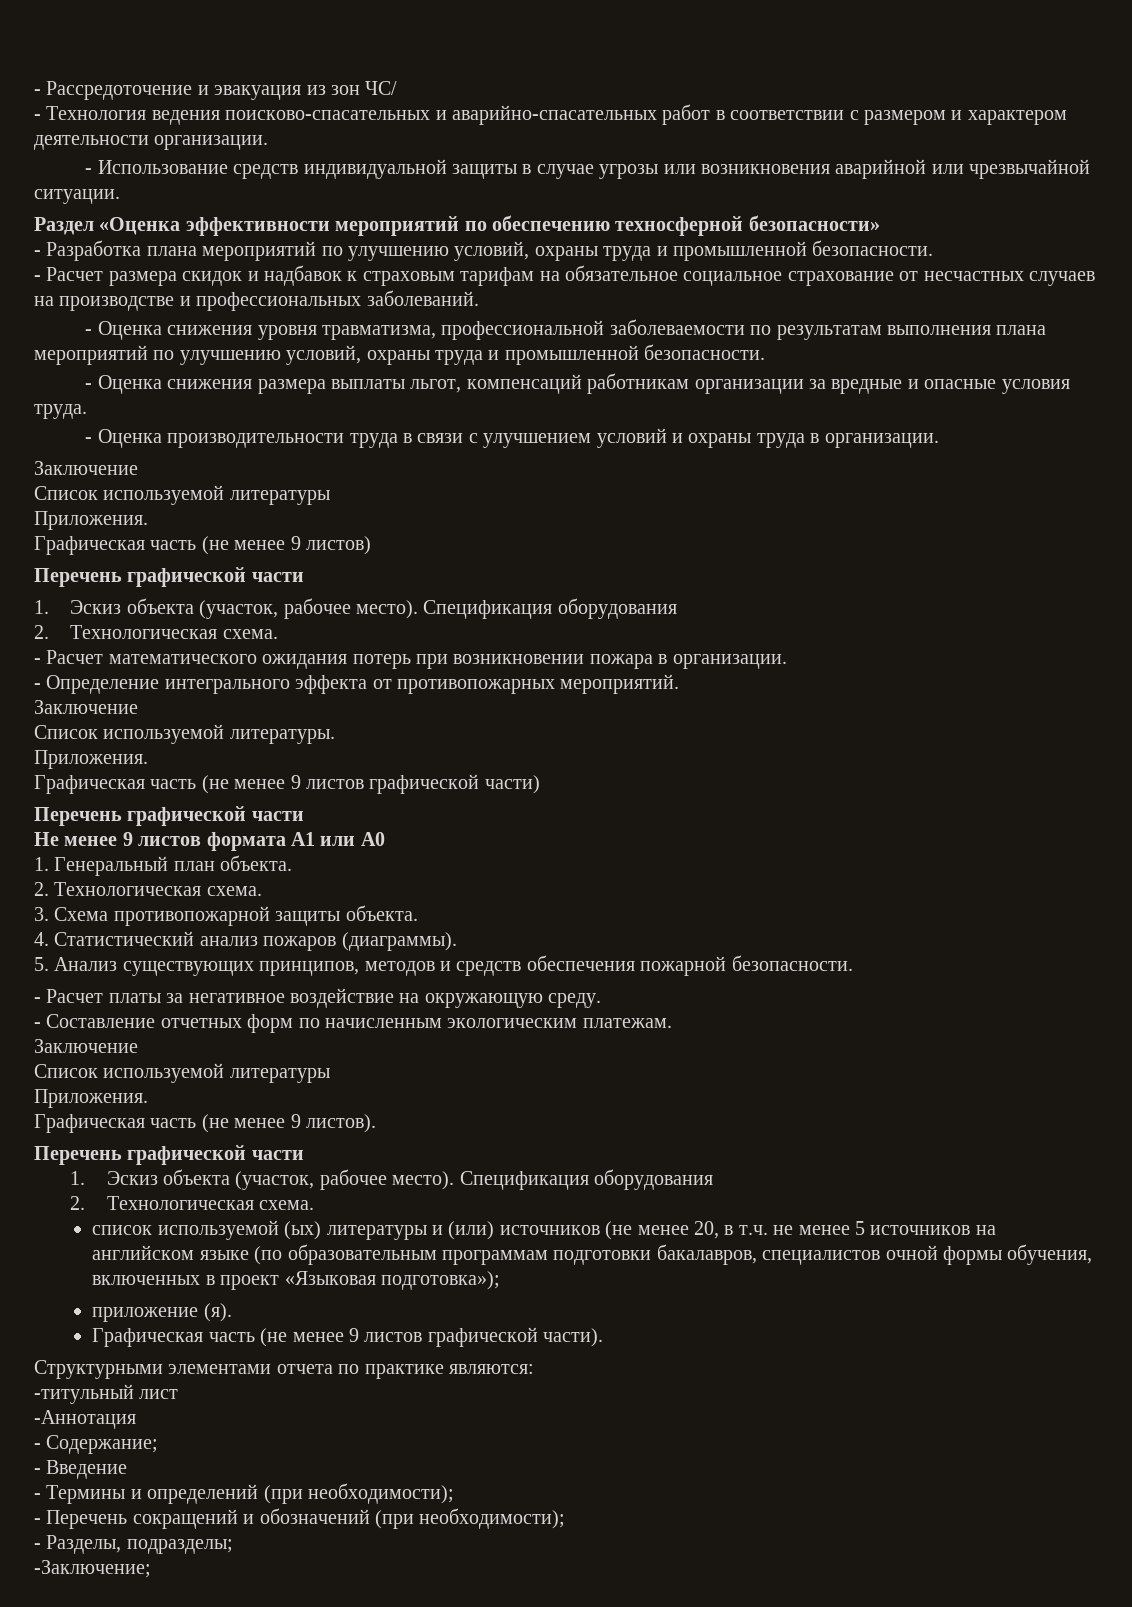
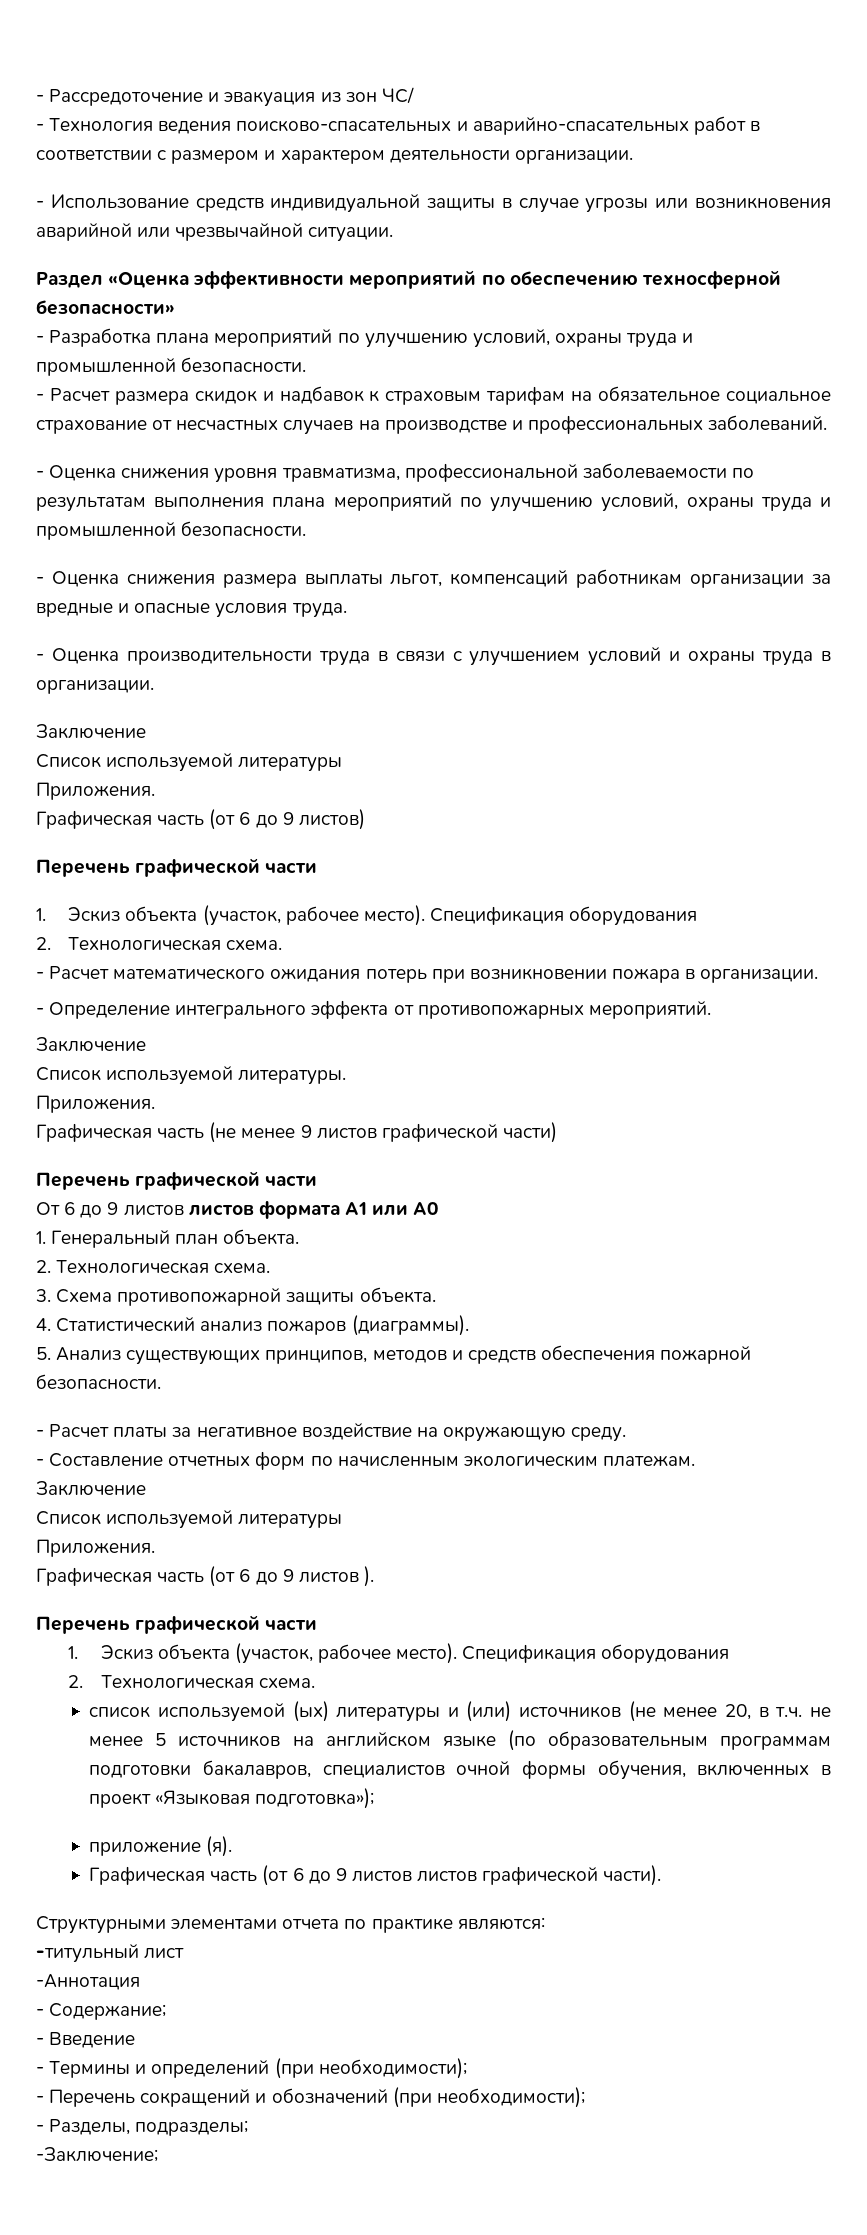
[201,536,286,555] (не менее -> [209,809,278,830] (от 6 до
[34,832,202,846] Не менее 9 листов -> [36,1202,254,1218] От 6 до 9 листов листов
[201,1114,376,1133] (не менее 9 листов). -> [209,1566,374,1587] (от 6 до 9 листов ).
[260,1328,423,1347] (не менее 9 листов -> [262,1865,478,1886] (от 6 до 9 листов листов

